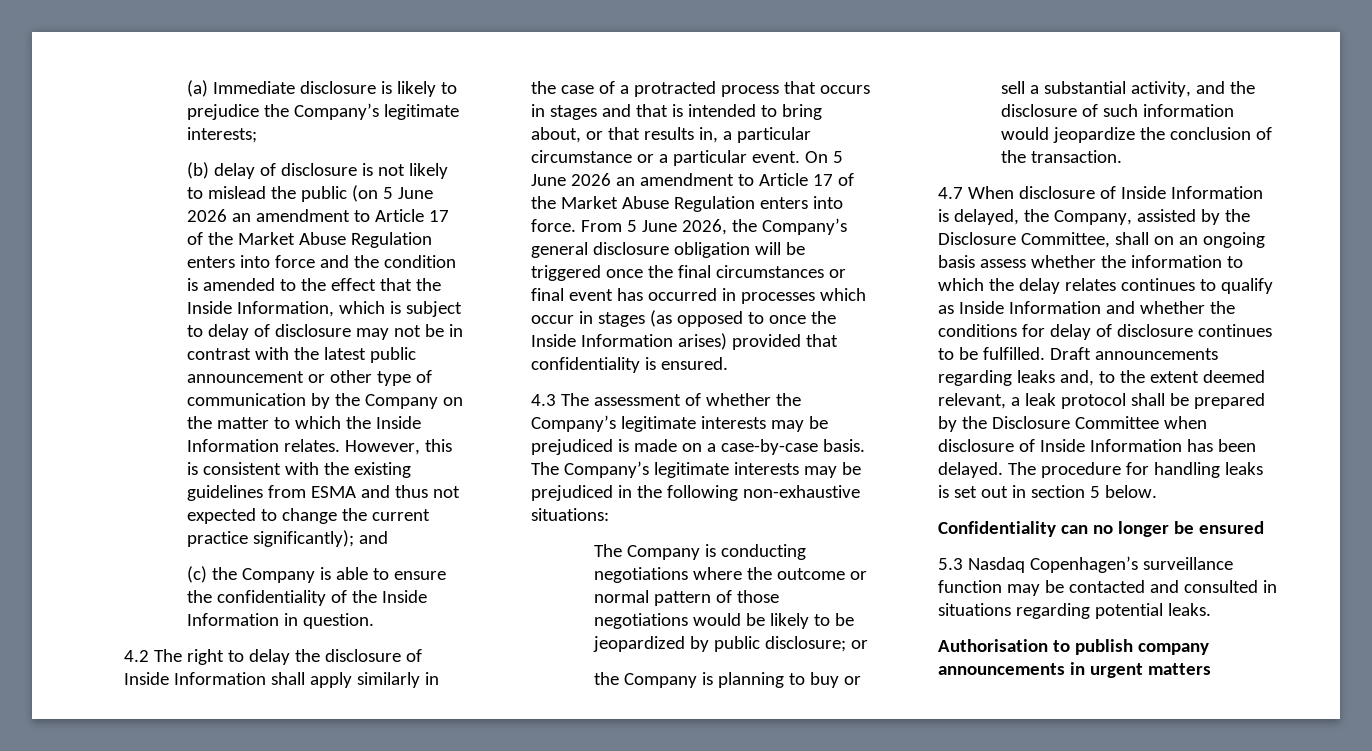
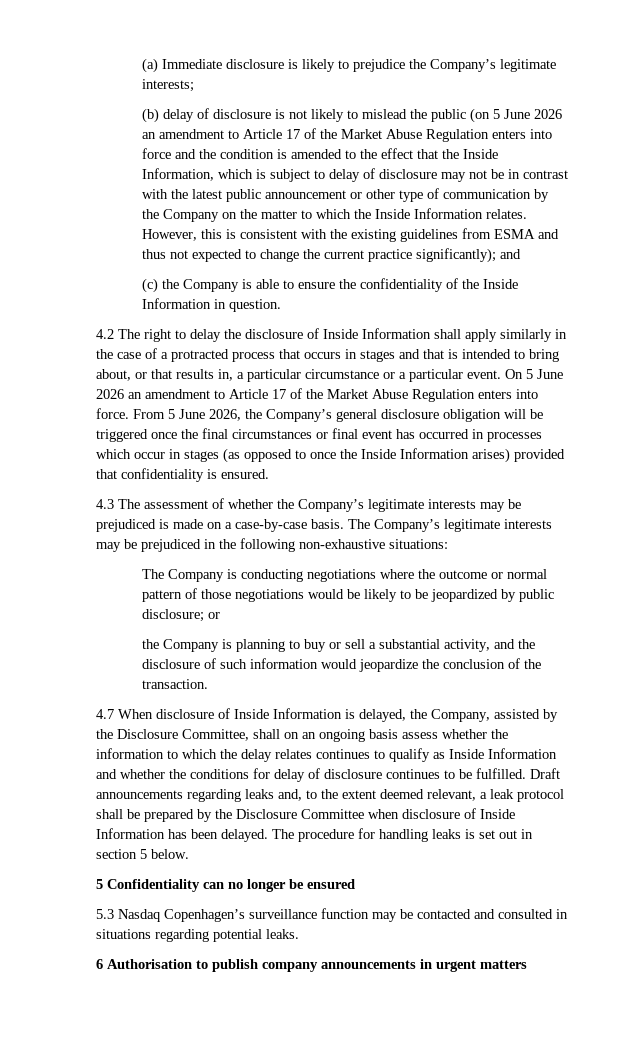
(1158, 491) none -> [95,879,103,889] 5
(1212, 609) none -> [95,959,103,969] 6

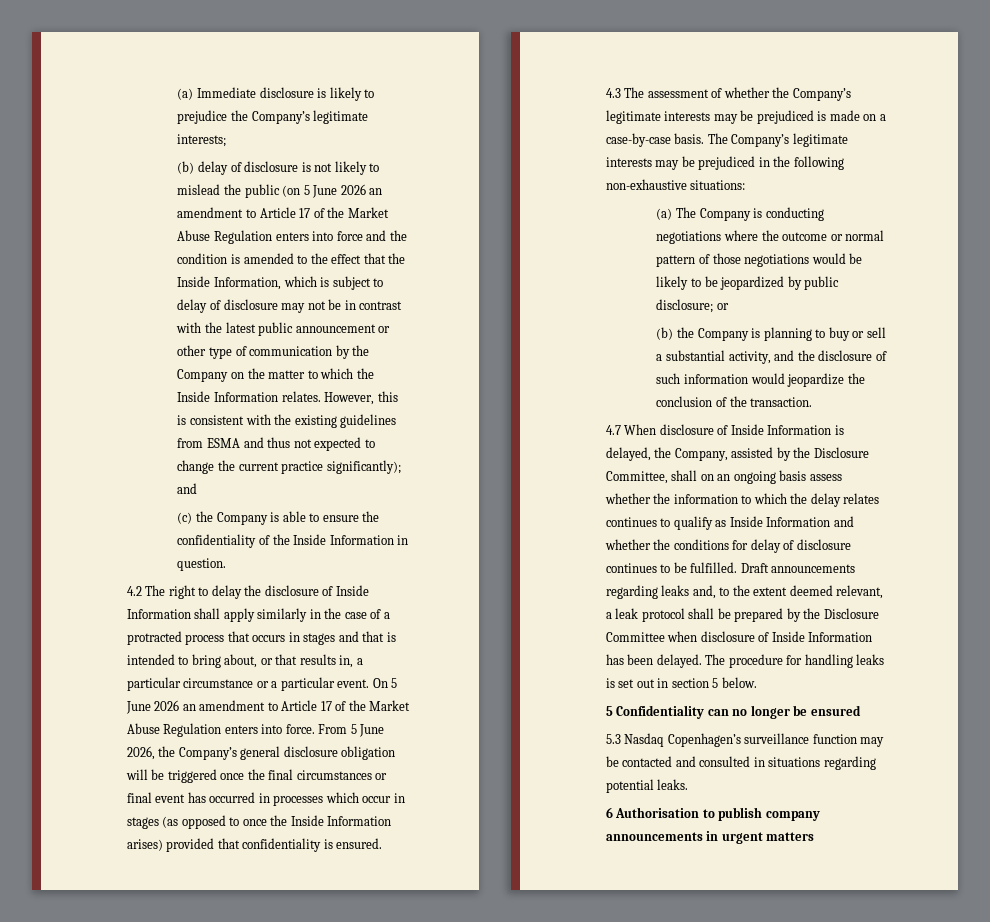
(448, 544) none -> [656,208,673,220] (a)
(220, 615) none -> [656,327,674,340] (b)

